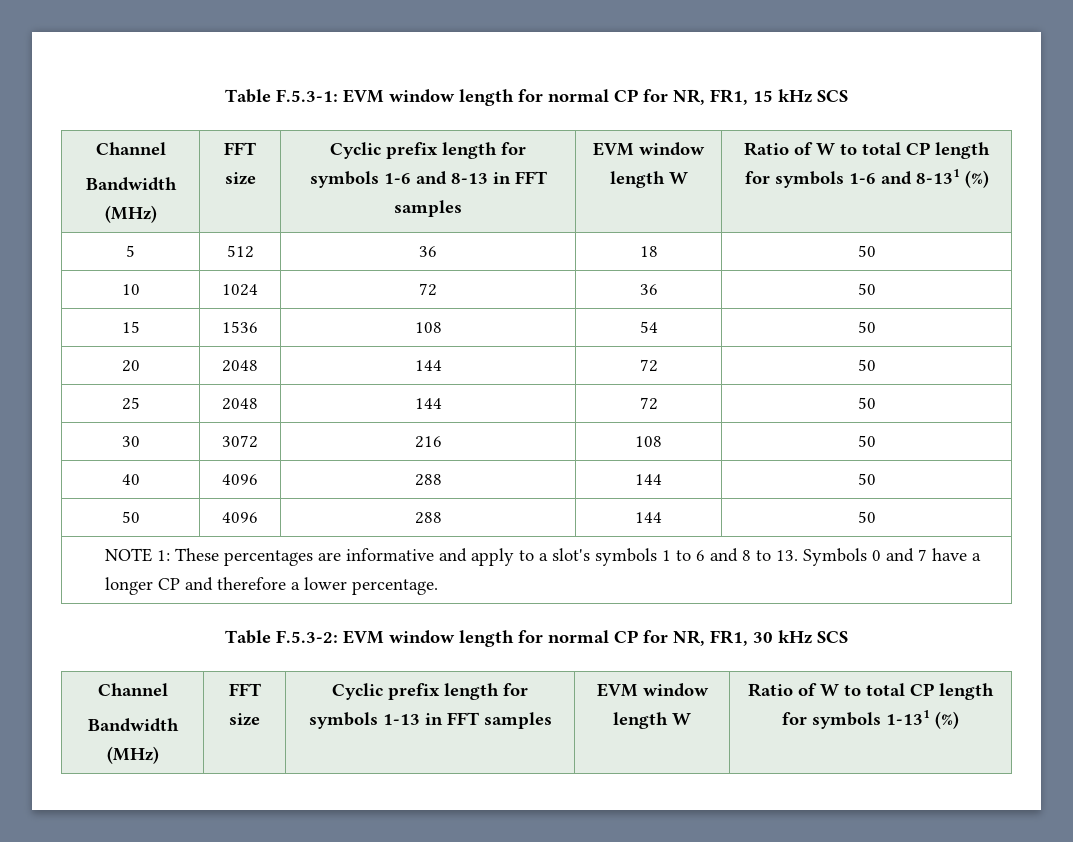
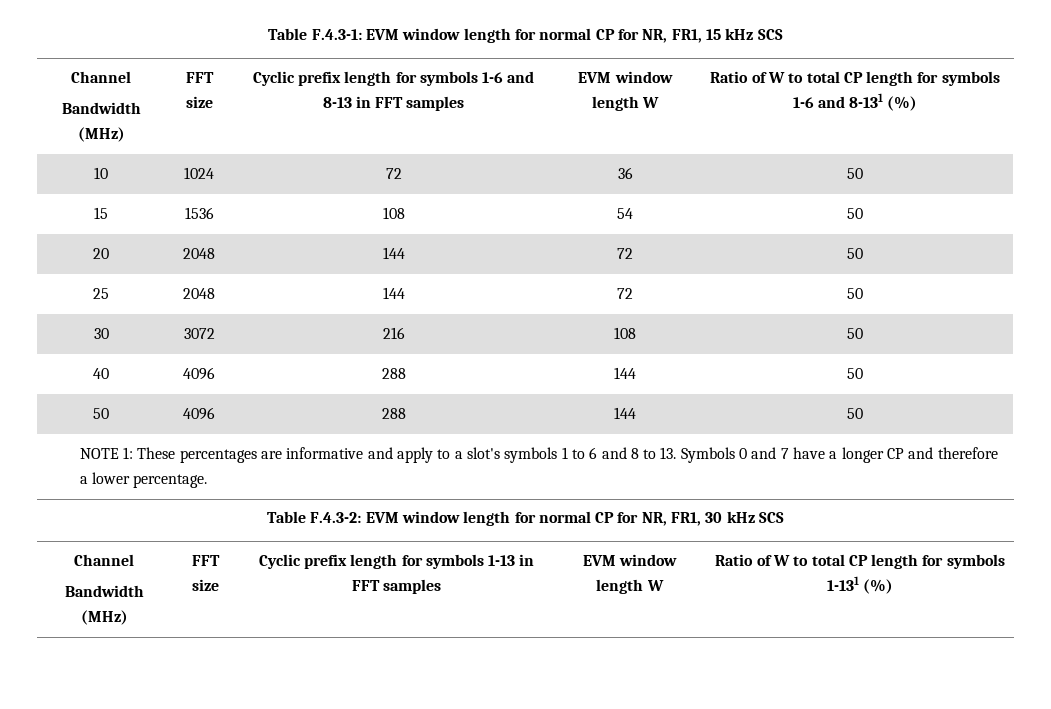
[225,89,338,103] Table F.5.3-1: -> [268,28,362,40] Table F.4.3-1:
[126,245,135,257] [226,245,254,258] [419,246,437,257] [639,246,658,257] [857,245,876,257] // 5 | 512 | 36 | 18 | 50 -> (918, 103) none
[276,630,338,643] F.5.3-2: -> [310,512,362,523] F.4.3-2:

